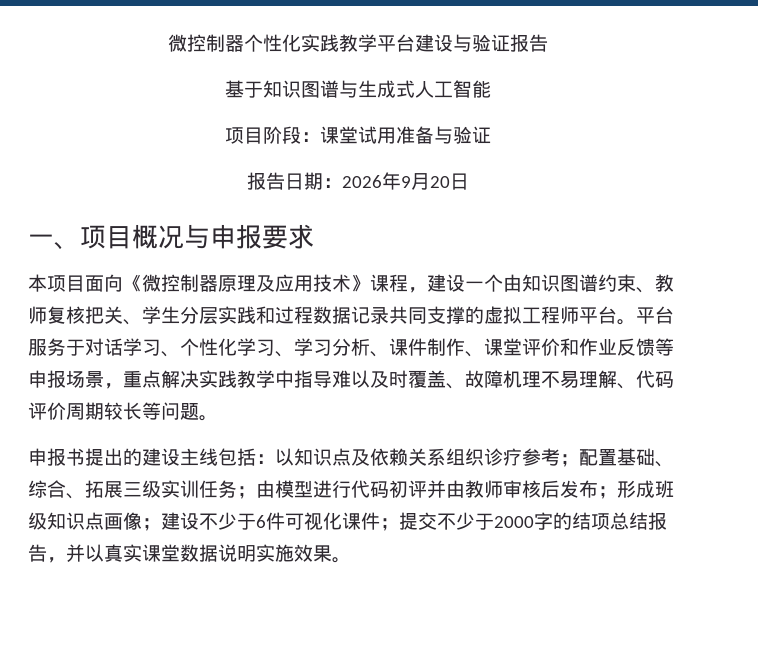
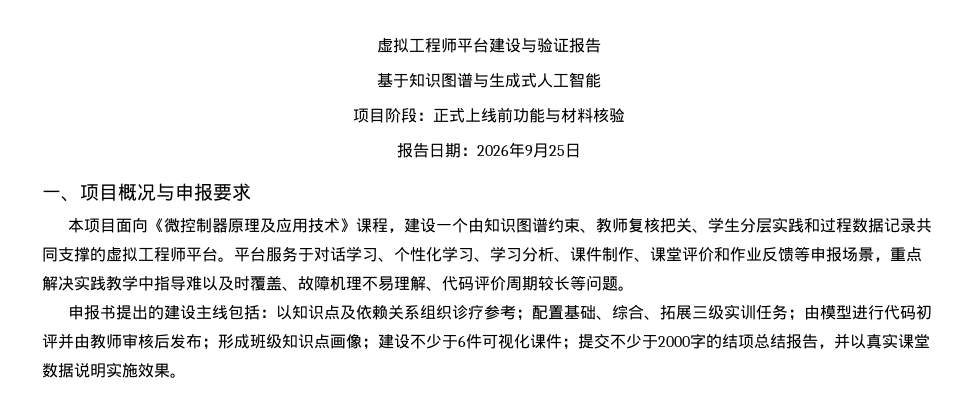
[168,34,377,52] 微控制器个性化实践教学 -> [376,37,457,53] 虚拟工程师
[320,126,491,144] 课堂试用准备与验证 -> [432,107,625,123] 正式上线前功能与材料核验
[430,176,450,188] 20 -> [548,145,565,156] 25

